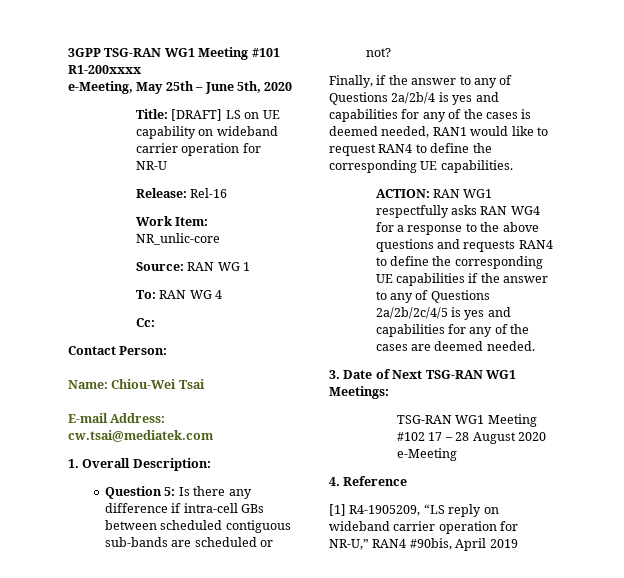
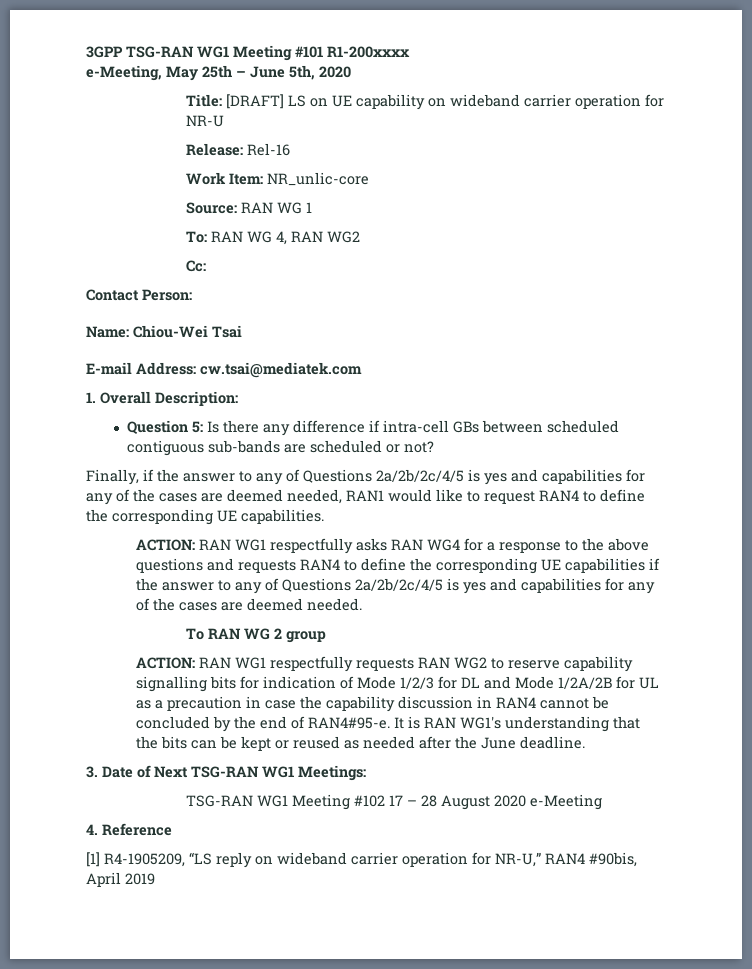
[215,290,223,299] 4 -> [276,231,361,245] 4, RAN WG2
[391,92,499,105] [329,109,532,122] 2a/2b/4 is yes and capabilities for any of the cases is -> [376,469,645,485] [86,489,223,505] 2a/2b/2c/4/5 is yes and capabilities for any of the cases are
(535, 346) none -> [186,628,327,643] [136,656,634,672] [136,676,660,692] [136,696,610,712] [136,716,641,732] [136,736,586,751] // To RAN WG 2 group // ACTION: RAN WG1 respectfully requests RAN WG2 to reserve capability signalling bits for indication of Mode 1/2/3 for DL and Mode 1/2A/2B for UL as a precaution in case the capability discussion in RAN4 cannot be concluded by the end of RAN4#95-e. It is RAN WG1's understanding that the bits can be kept or reused as needed after the June deadline.

